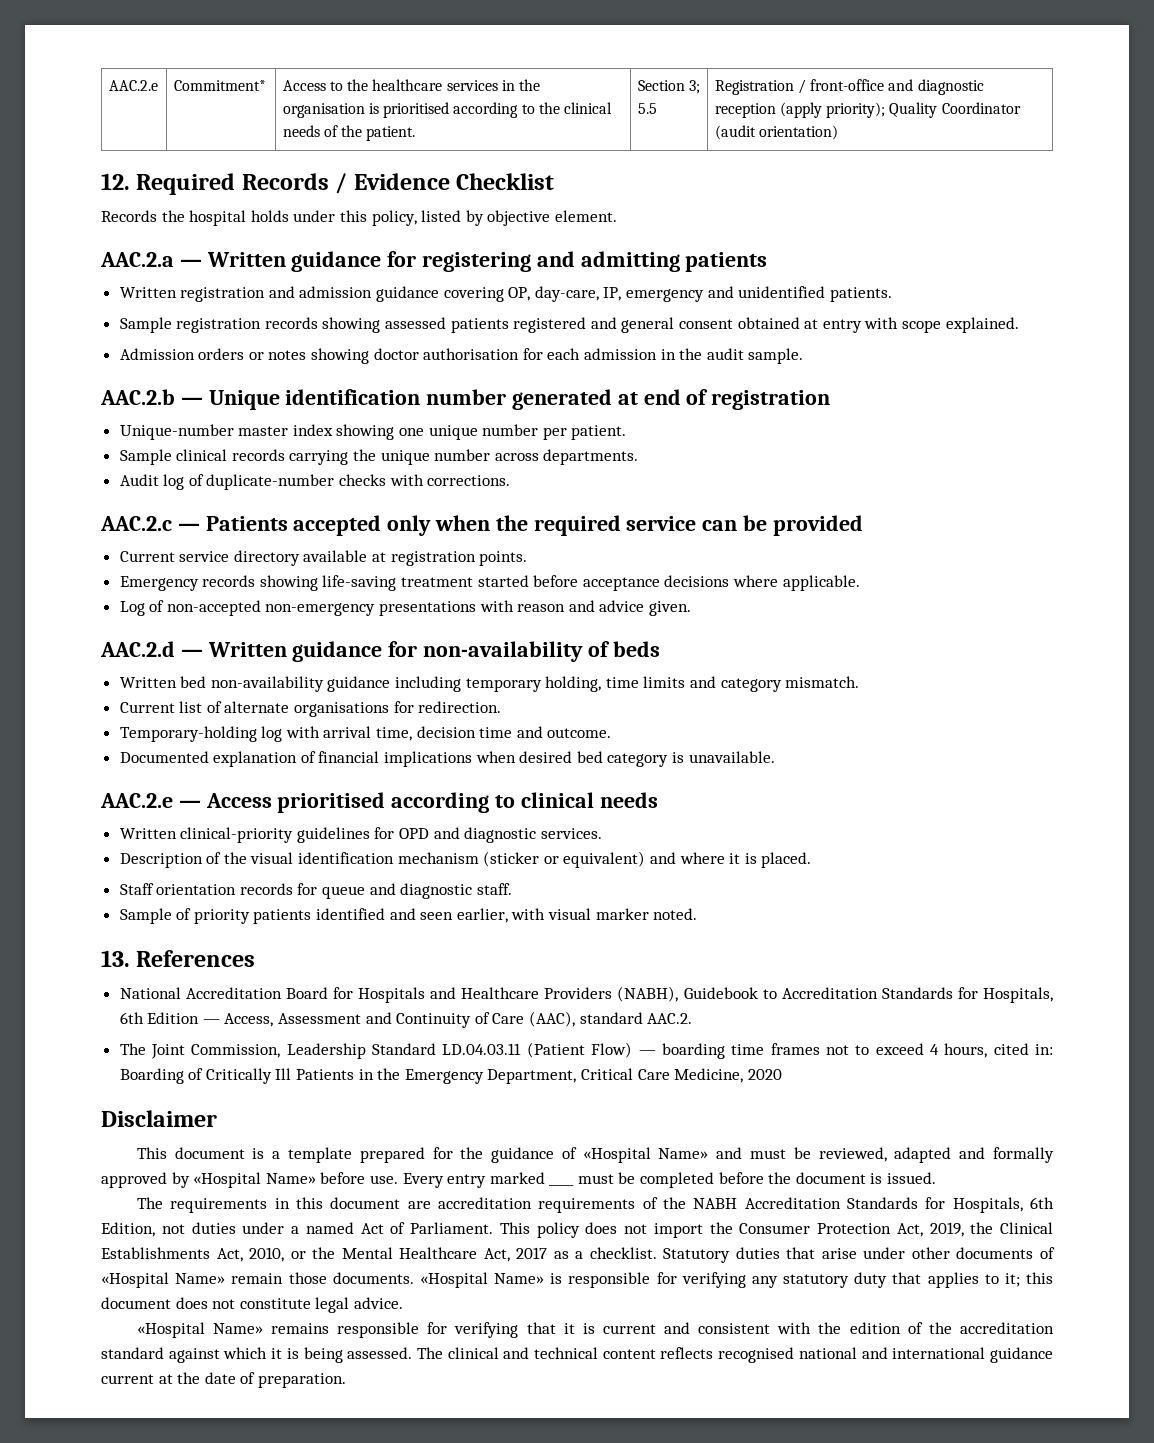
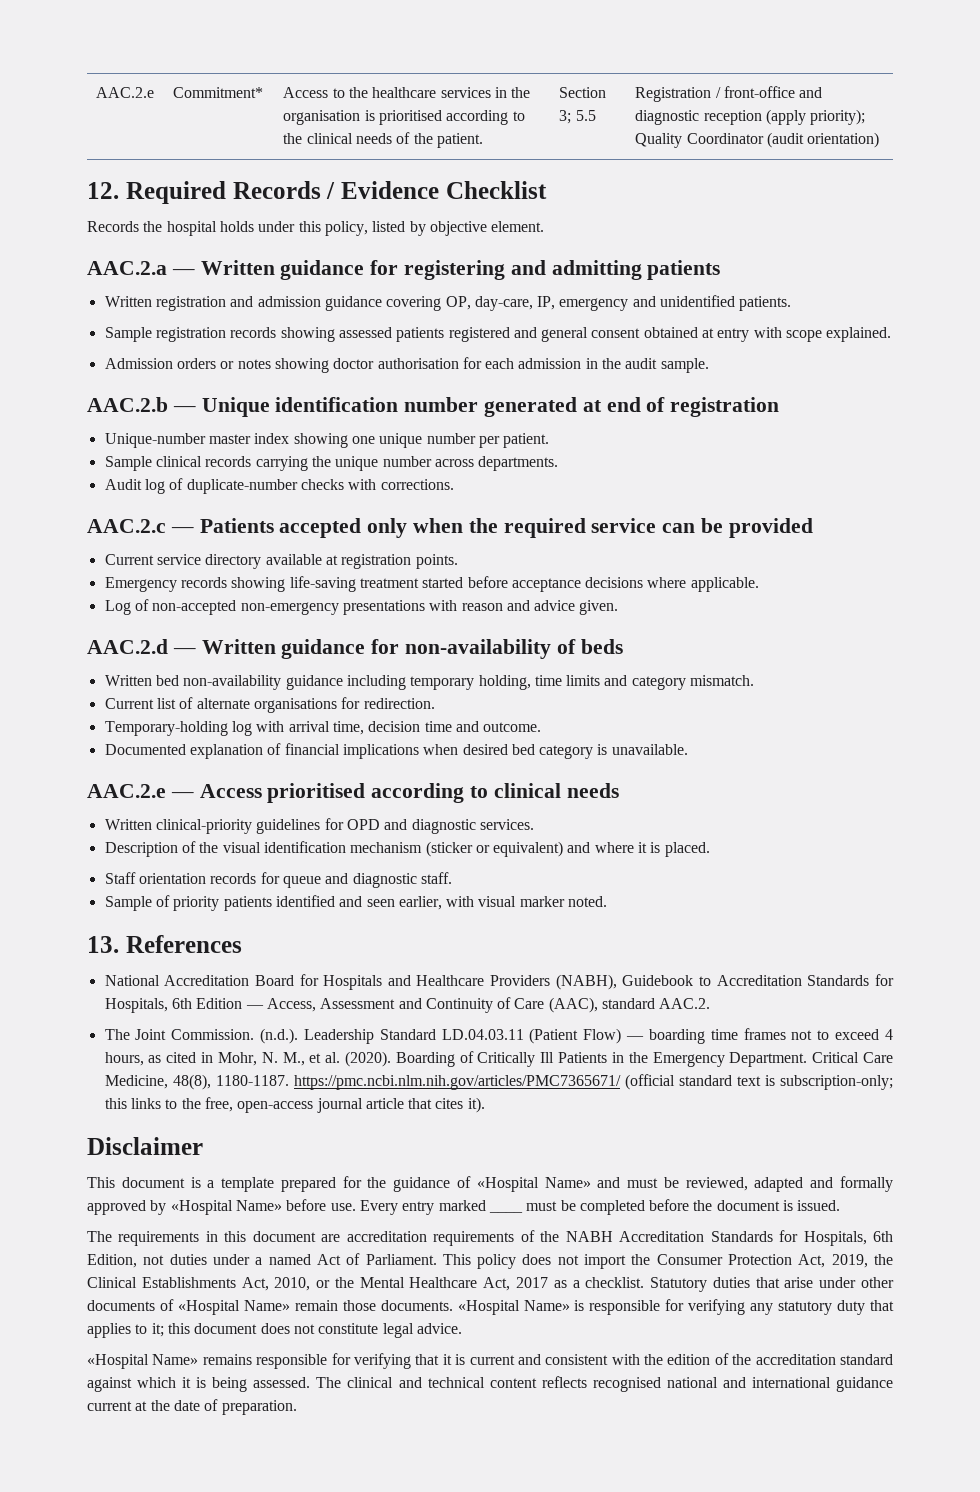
[191,1044,281,1058] Commission, -> [171,1028,299,1044] Commission. (n.d.).
[993,1043,1054,1055] cited in: -> [148,1051,391,1067] as cited in Mohr, N. M., et al. (2020).
[487,1069,577,1084] Department, -> [729,1052,808,1067] Department.
[747,1069,782,1080] 2020 -> [172,1074,893,1090] [104,1097,485,1113] 48(8), 1180-1187. https://pmc.ncbi.nlm.nih.gov/articles/PMC7365671/ (official standard text is subscription-only; this links to the free, open-access journal article that cites it).

